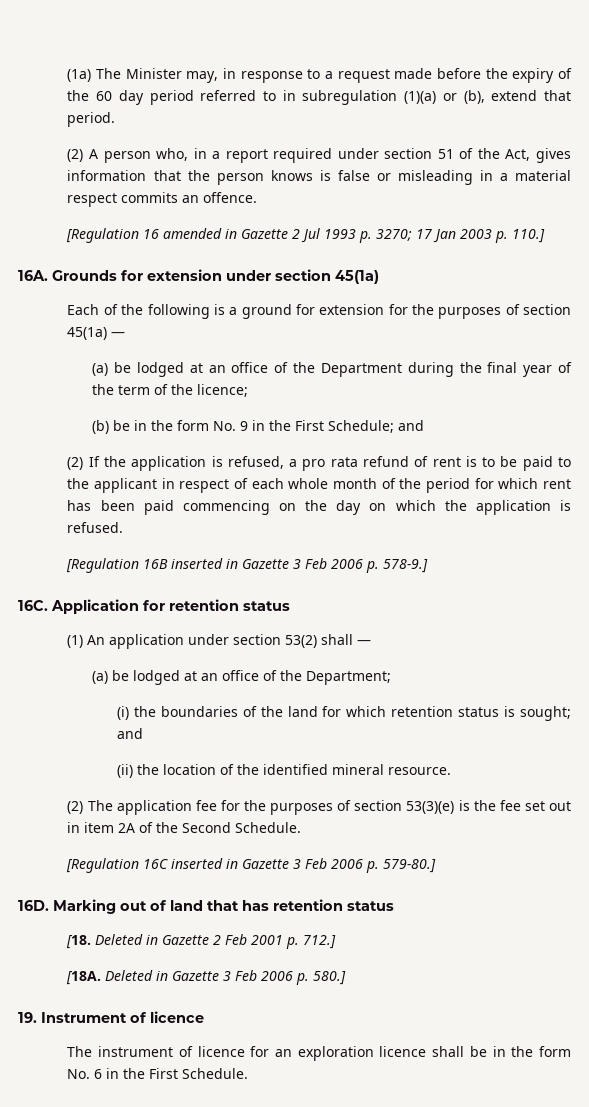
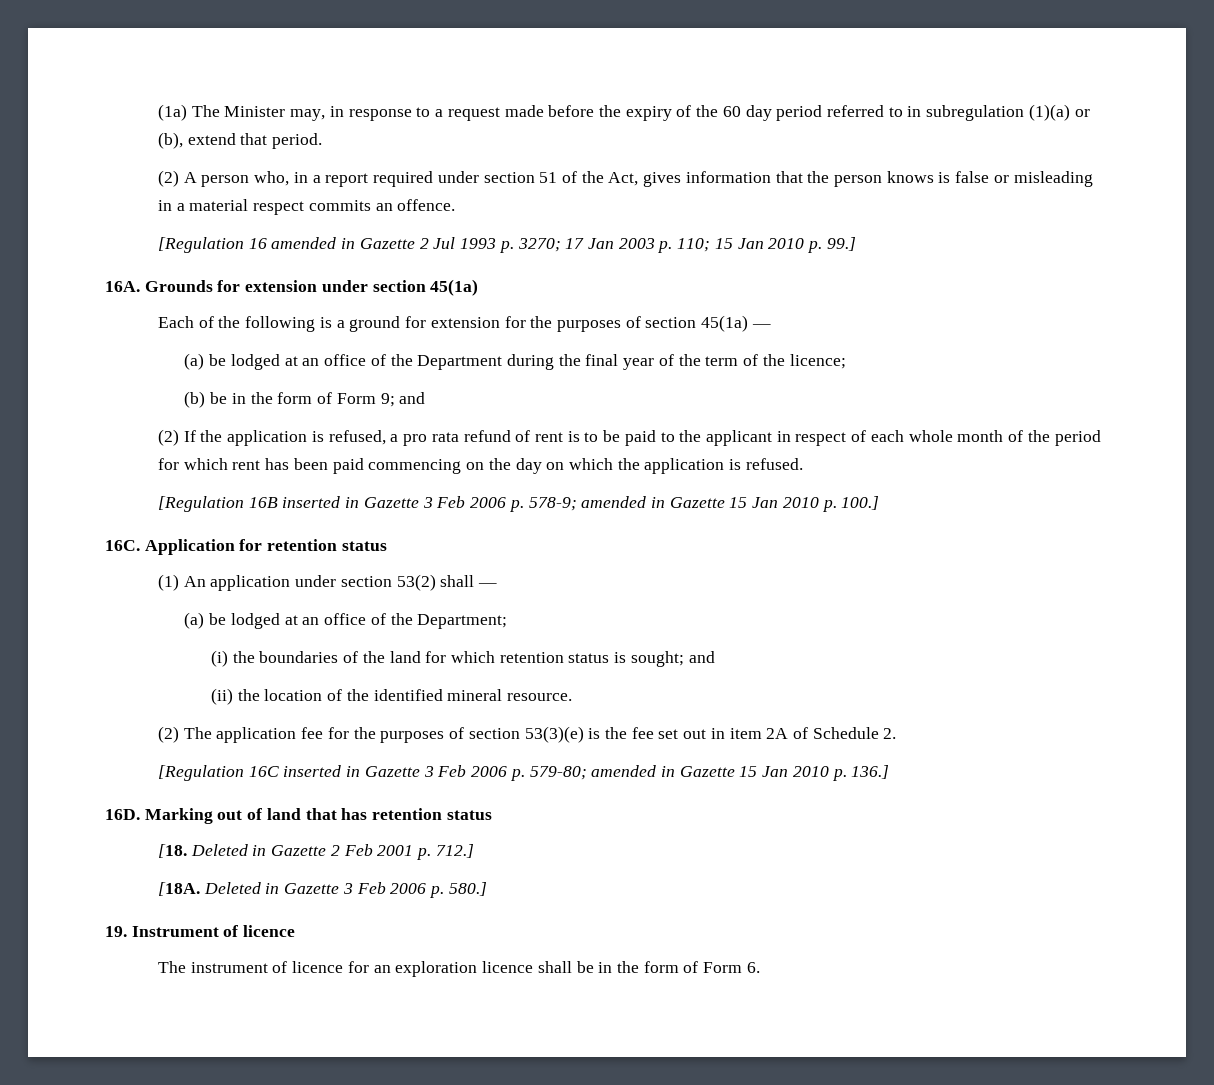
[512,229,546,243] 110.] -> [677,237,856,253] 110; 15 Jan 2010 p. 99.]
[213,420,395,433] No. 9 in the First Schedule; -> [317,392,395,407] of Form 9;
[383,559,429,573] 578-9.] -> [528,496,880,512] 578-9; amended in Gazette 15 Jan 2010 p. 100.]
[156,822,302,833] the Second Schedule. -> [812,727,897,739] Schedule 2.
[383,859,437,873] 579-80.] -> [529,765,890,781] 579-80; amended in Gazette 15 Jan 2010 p. 136.]
[67,1068,249,1079] No. 6 in the First Schedule. -> [683,961,760,973] of Form 6.

